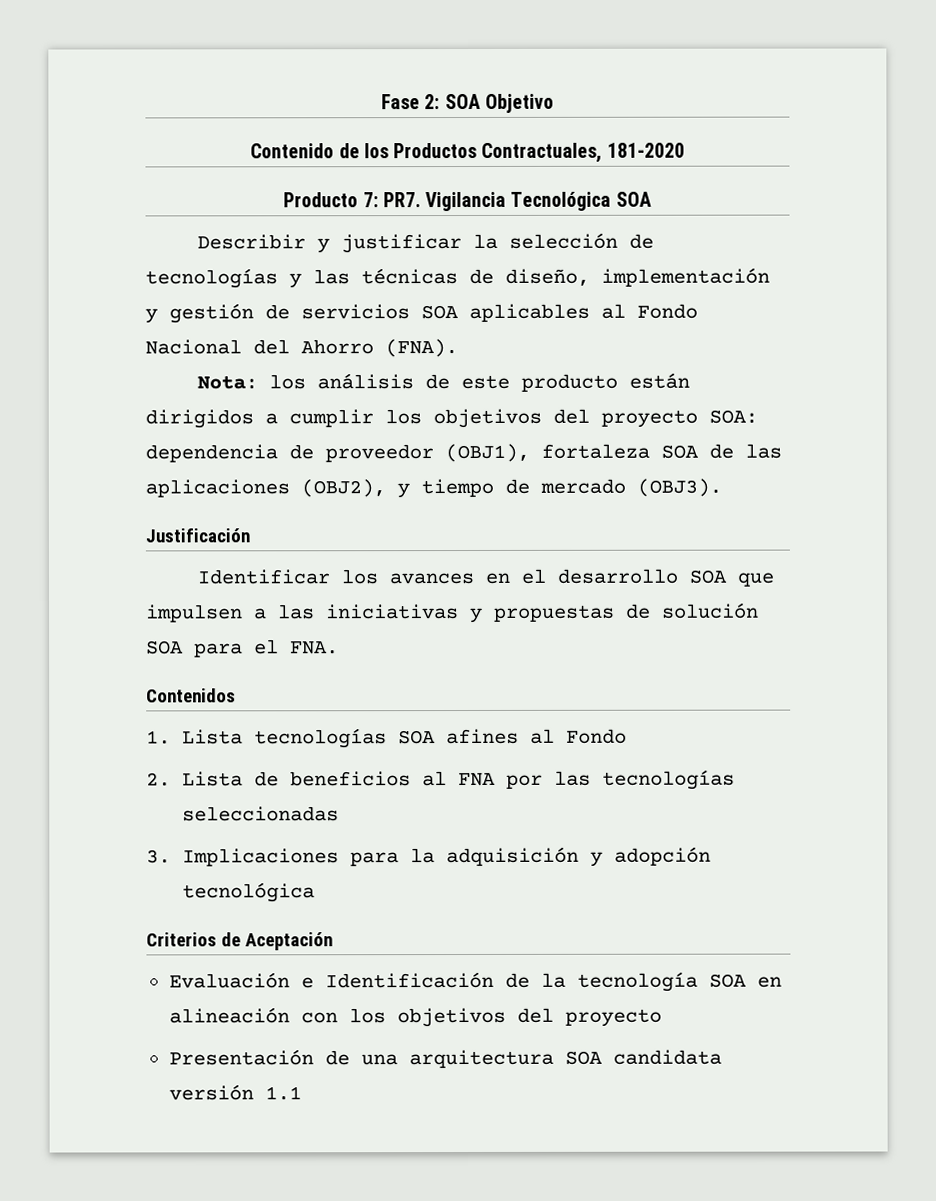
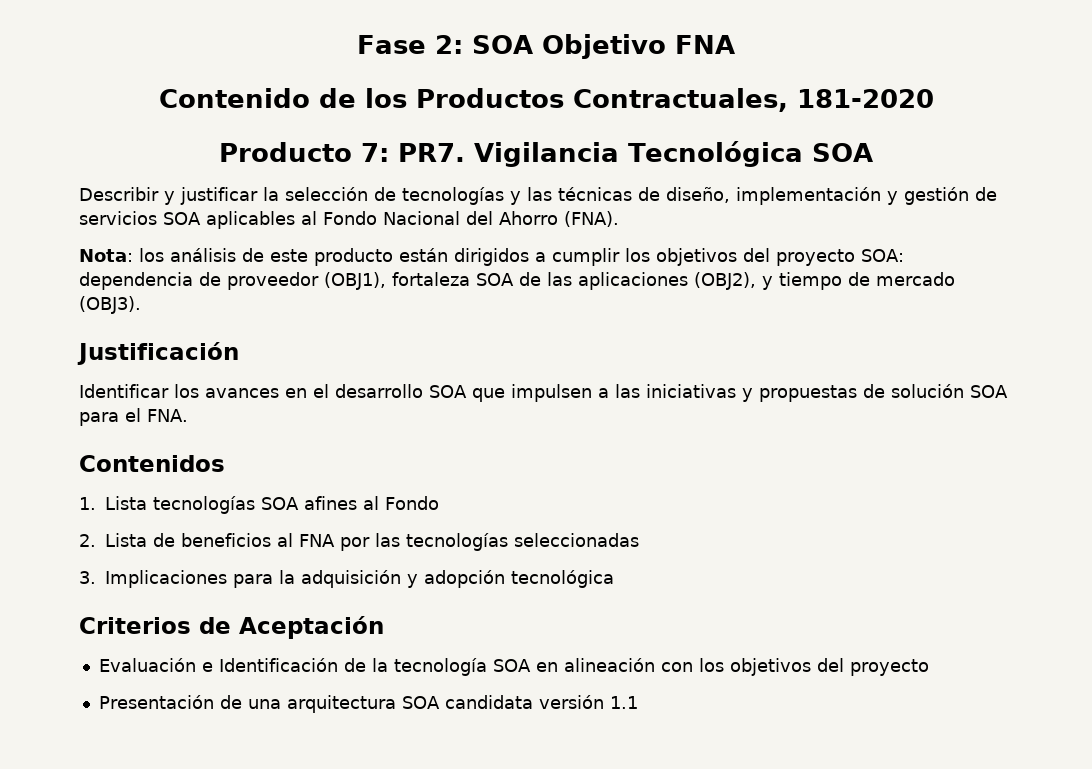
(554, 103) none -> [674,35,735,54] FNA

